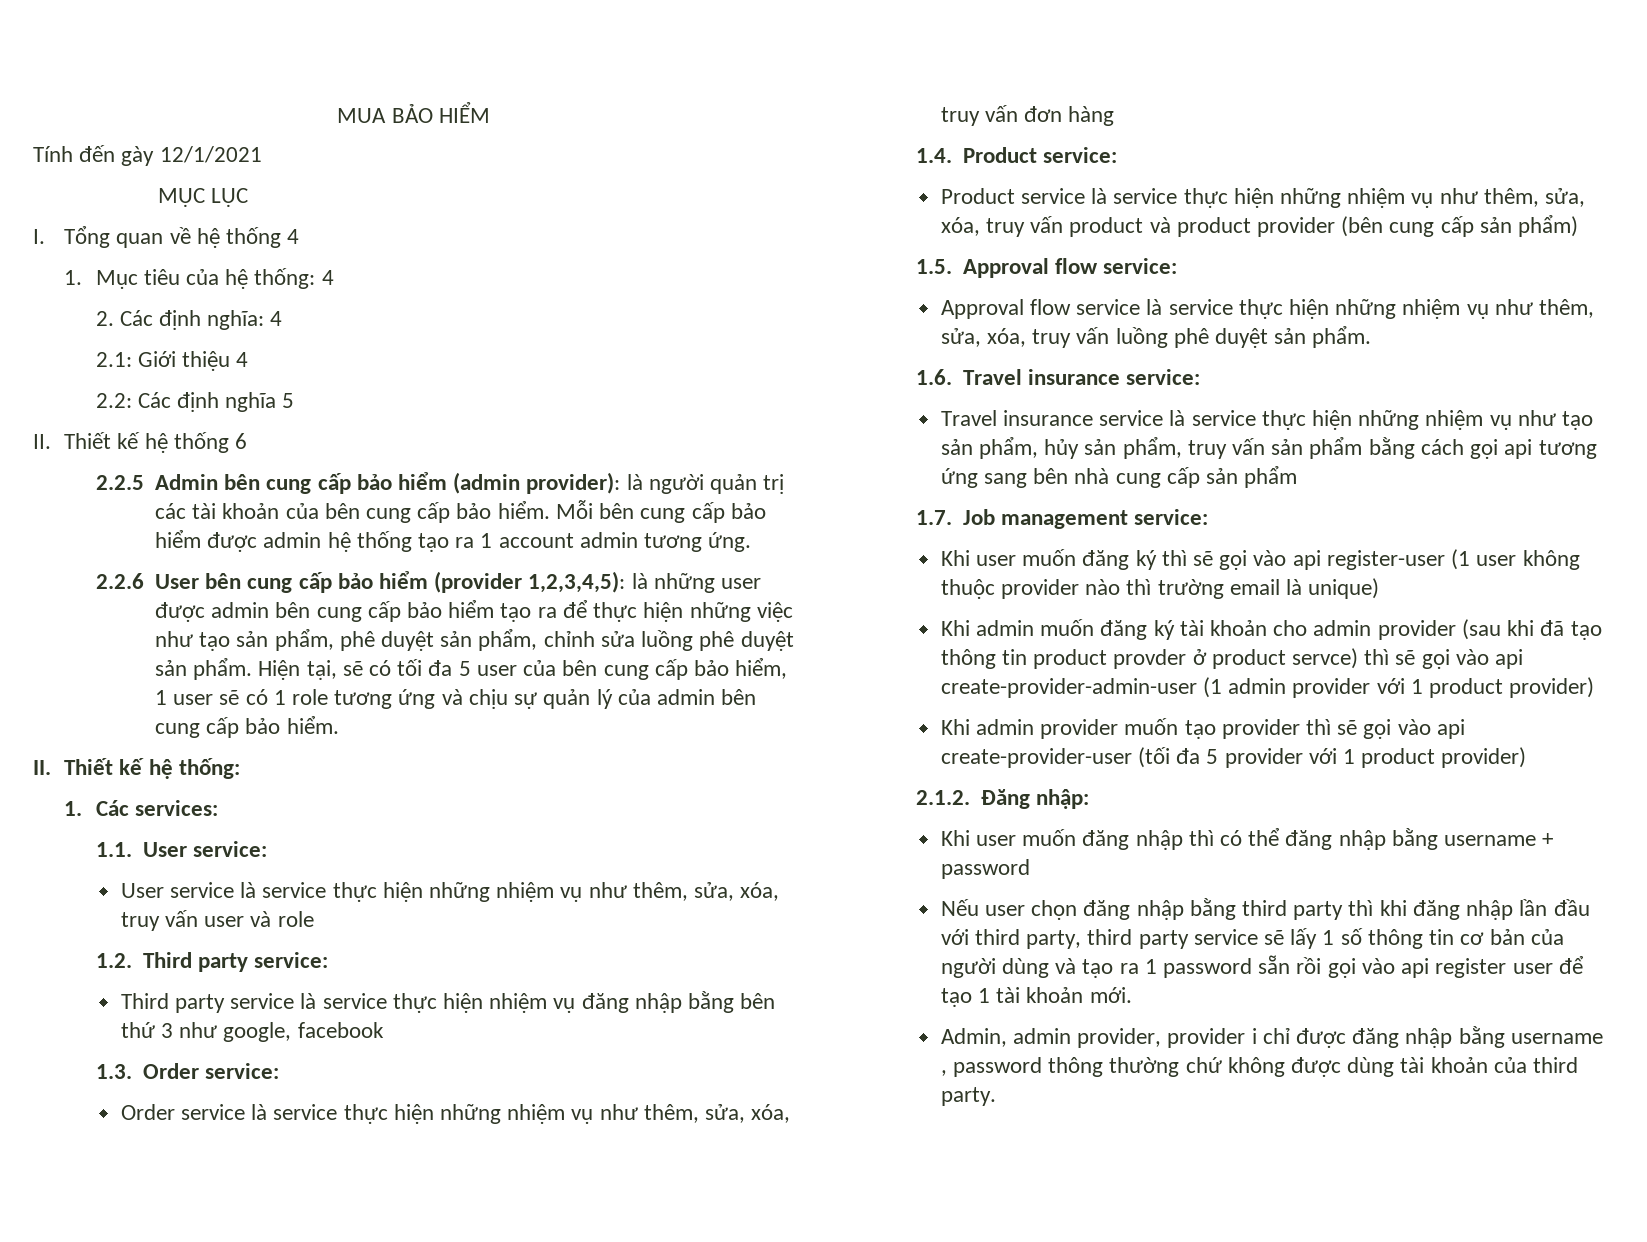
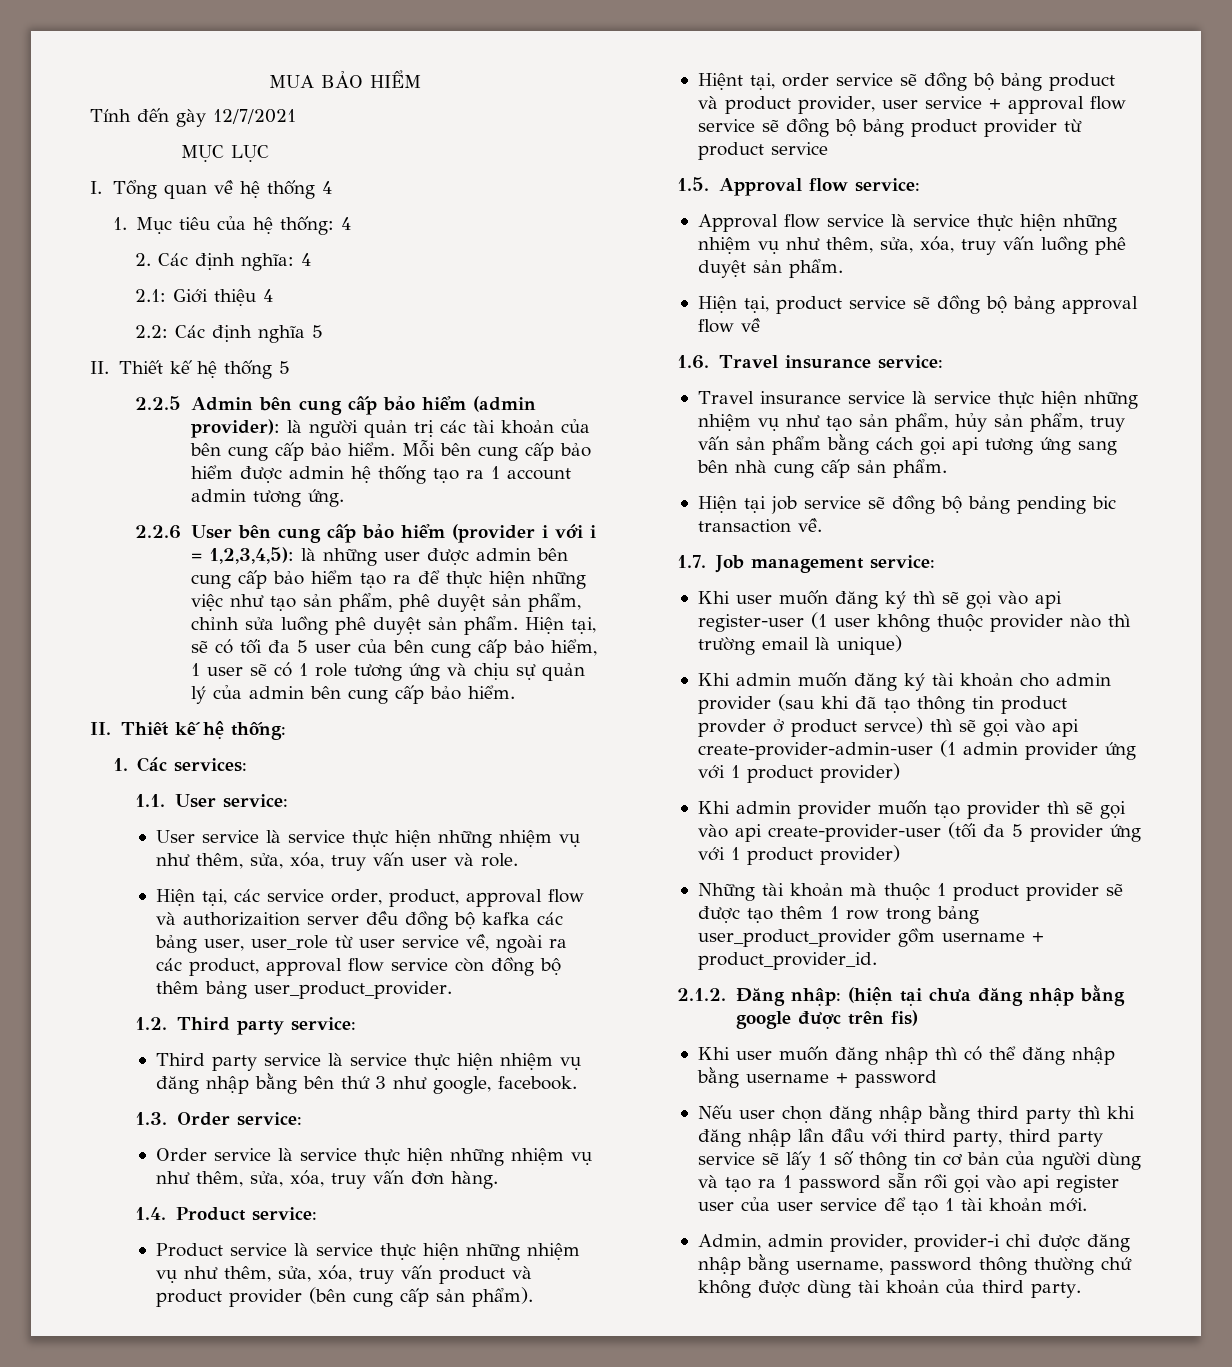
[159,146,262,163] 12/1/2021 -> [213,109,296,124] 12/7/2021
[235,433,248,449] 6 -> [278,361,290,374] 5
(523, 582) none -> [541,524,596,538] [190,553,202,561] i với i =
[277,911,314,927] role -> [481,853,519,867] [156,889,585,907] [156,911,564,930] [155,934,568,953] [156,957,562,976] [156,981,453,999] role. // Hiện tại, các service order, product, approval flow và authorizaition server đều đồng bộ kafka các bảng user, user_role từ user service về, ngoài ra các product, approval flow service còn đồng bộ thêm bảng user_product_provider.
[297,1022,384,1038] facebook -> [498,1076,578,1090] facebook.
[1068,106,1115,126] hàng -> [451,1171,499,1189] hàng.
[1518,215,1579,237] phẩm) -> [472,1287,534,1307] [698,72,1116,91] [698,96,1127,114] [698,118,1083,137] [698,142,829,160] phẩm). // Hiệnt tại, order service sẽ đồng bộ bảng product và product provider, user service + approval flow service sẽ đồng bộ bảng product provider từ product service
(1372, 337) none -> [698,295,1139,314] [698,318,761,333] // Hiện tại, product service sẽ đồng bộ bảng approval flow về
[1244,466,1298,488] phẩm -> [893,459,948,478] [698,495,1117,514] [698,518,823,533] phẩm. // Hiện tại job service sẽ đồng bộ bảng pending bic transaction về.
(1371, 688) none -> [1105,742,1137,760] ứng
[1308,747,1527,768] [915,789,1090,809] với 1 product provider) // 2.1.2. Đăng nhập: -> [1110,824,1142,842] [698,845,901,865] [698,883,1124,901] [698,906,980,924] [698,928,1045,947] [698,952,878,970] [677,985,1125,1006] [735,1010,918,1029] ứng với 1 product provider) // Những tài khoản mà thuộc 1 product provider sẽ được tạo thêm 1 row trong bảng user_product_provider gồm username + product_provider_id. // 2.1.2. Đăng nhập: (hiện tại chưa đăng nhập bằng google được trên fis)
(1553, 968) none -> [741,1197,878,1211] của user service
[1167,1028,1257,1048] provider i -> [914,1234,1001,1252] provider-i
[1510,1033,1603,1044] [940,1070,947,1076] username , -> [796,1261,884,1273] username,

